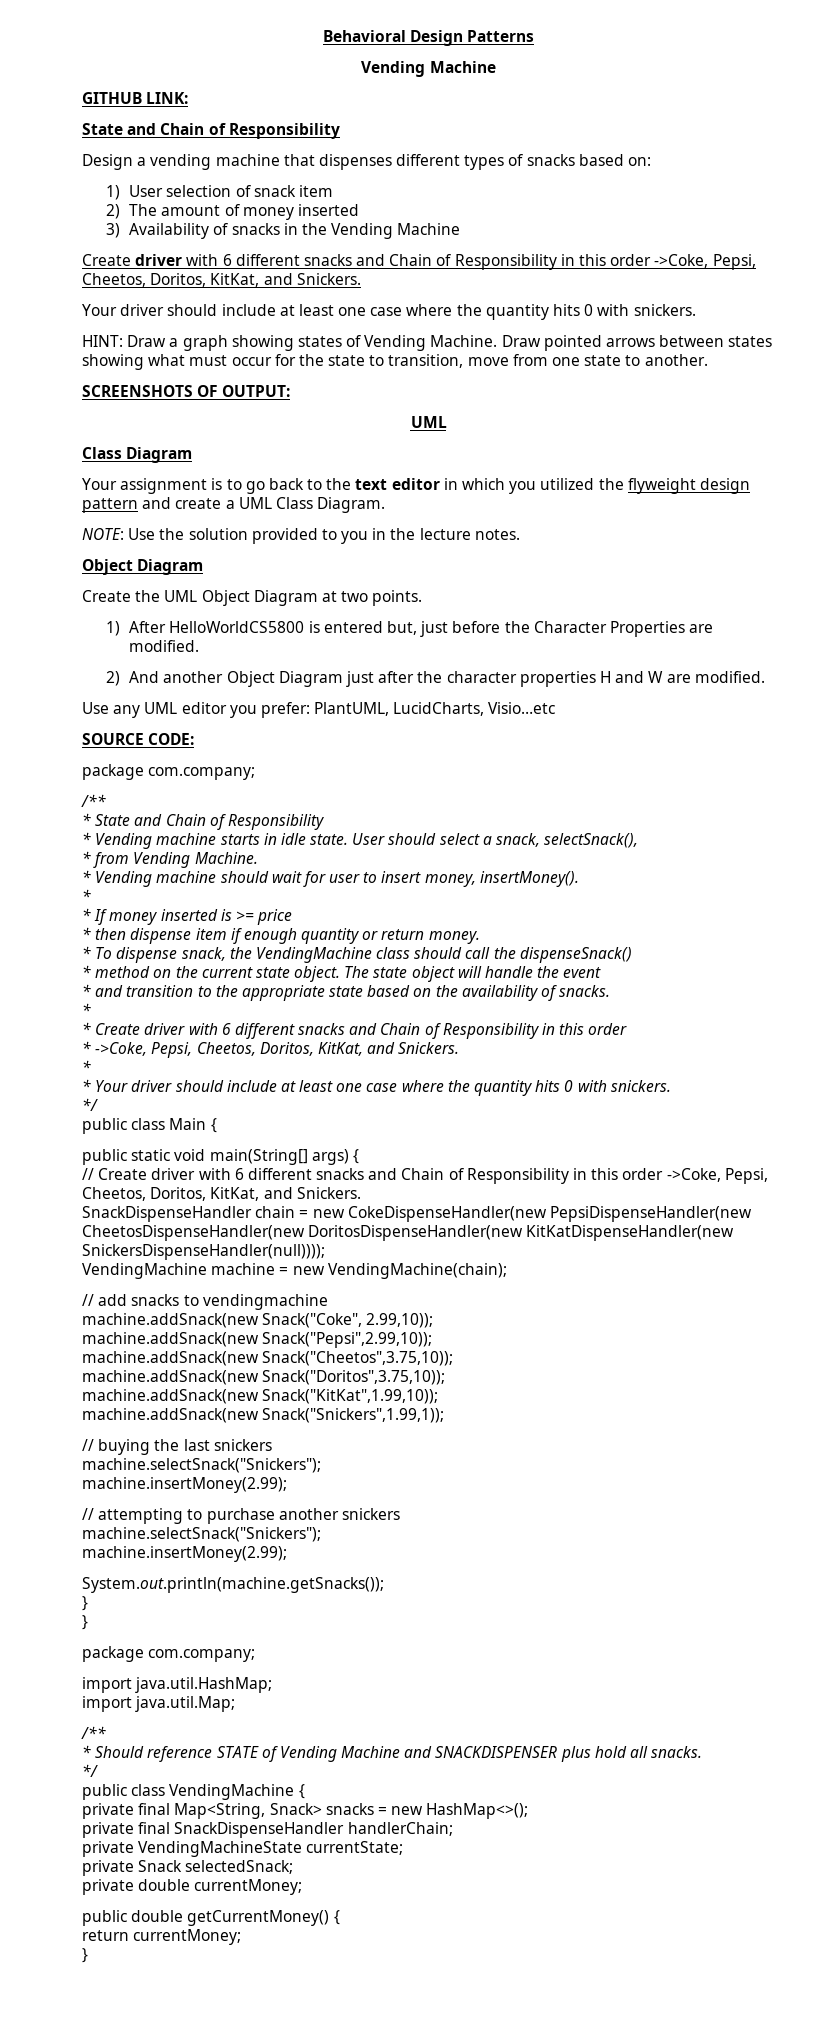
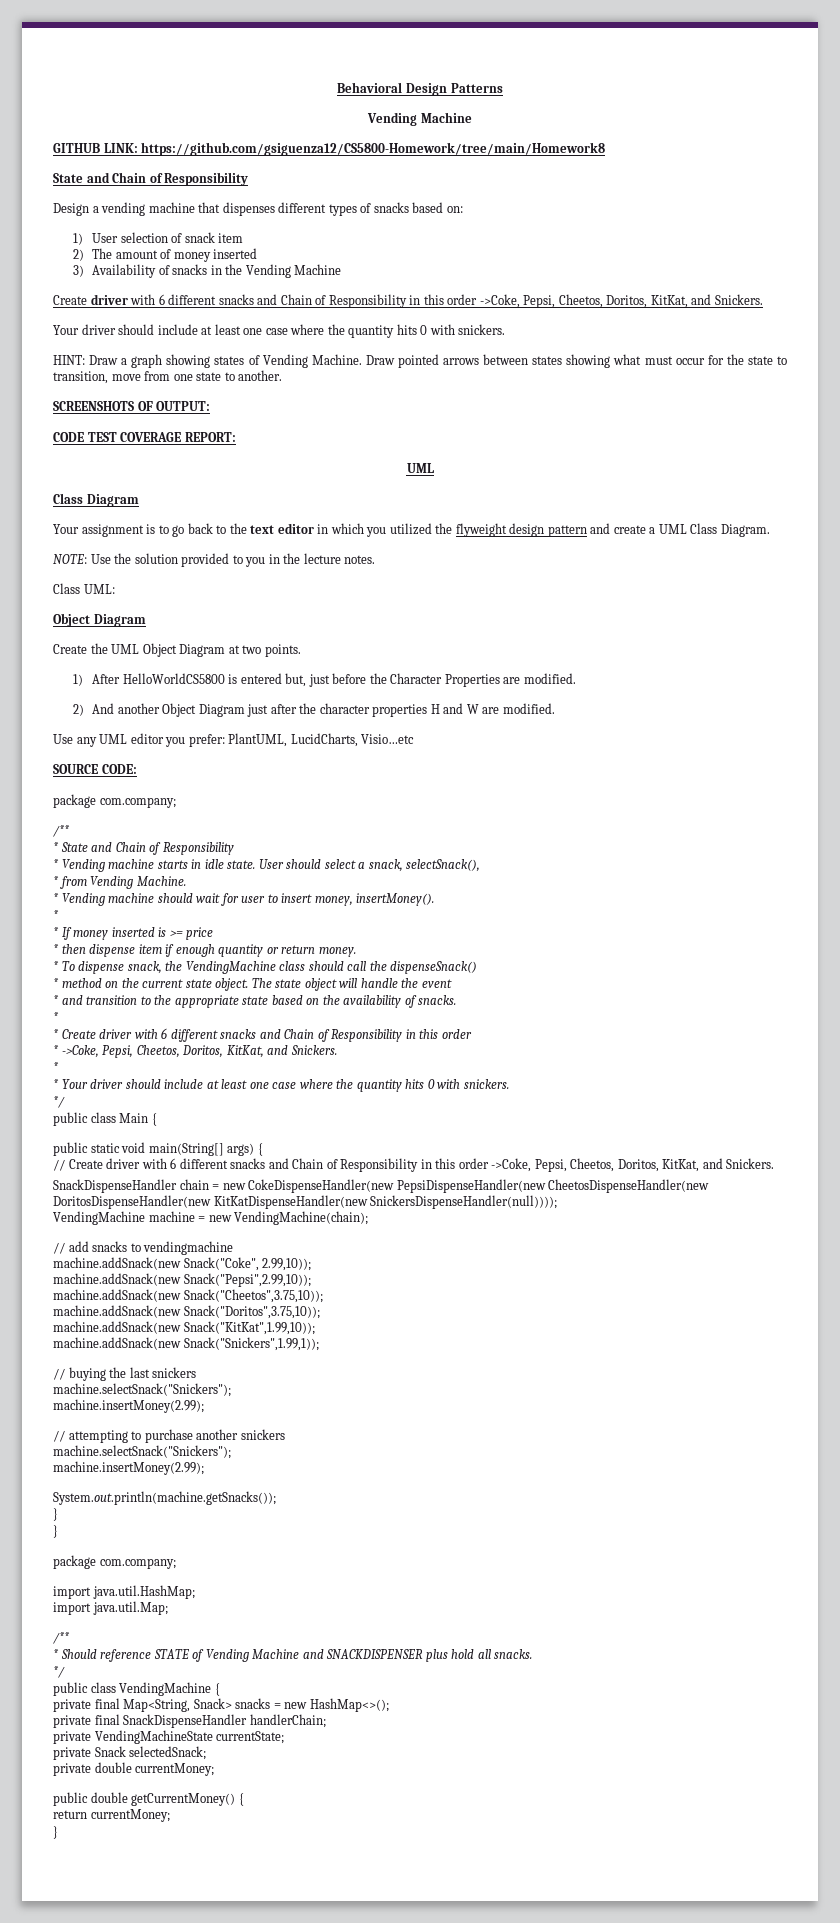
(189, 98) none -> [141,142,606,156] https://github.com/gsiguenza12/CS5800-Homework/tree/main/Homework8
(291, 391) none -> [53,432,236,442] // CODE TEST COVERAGE REPORT:
(520, 534) none -> [53,583,115,594] // Class UML:

